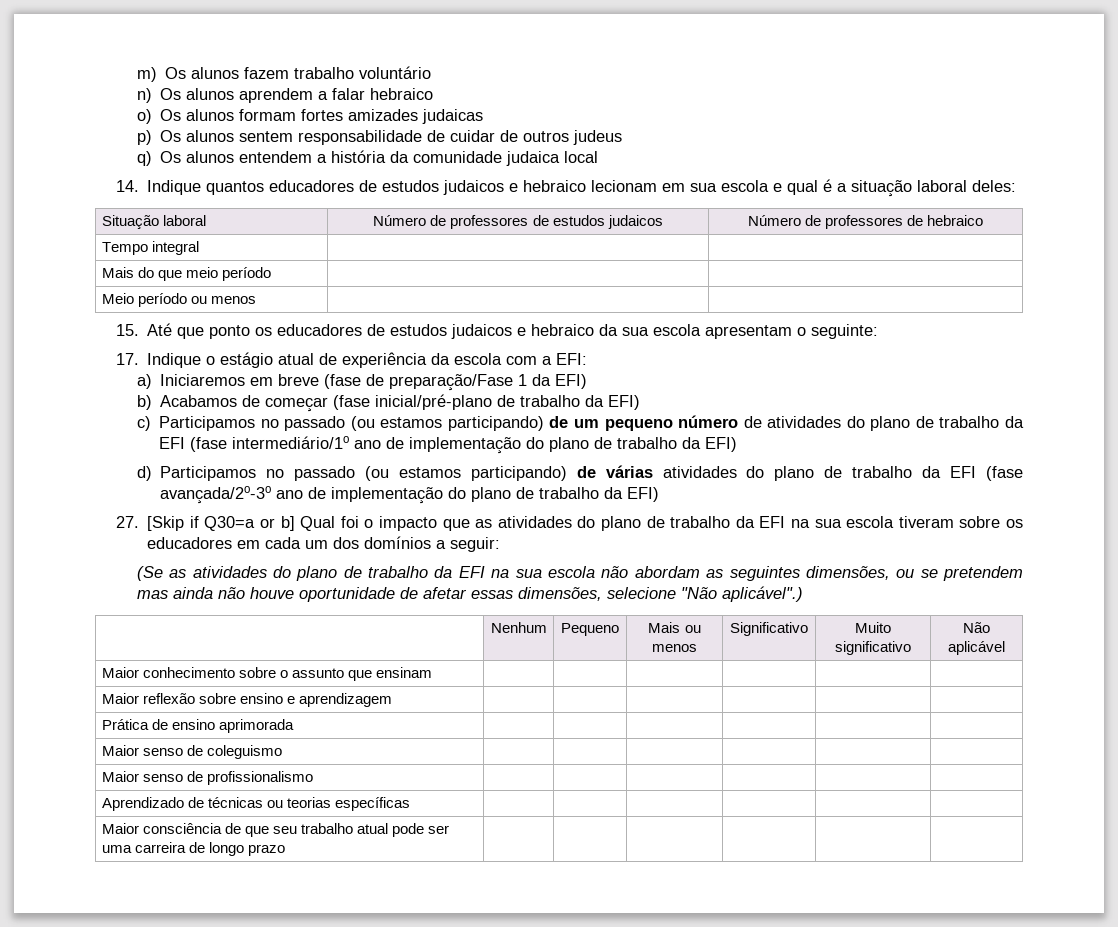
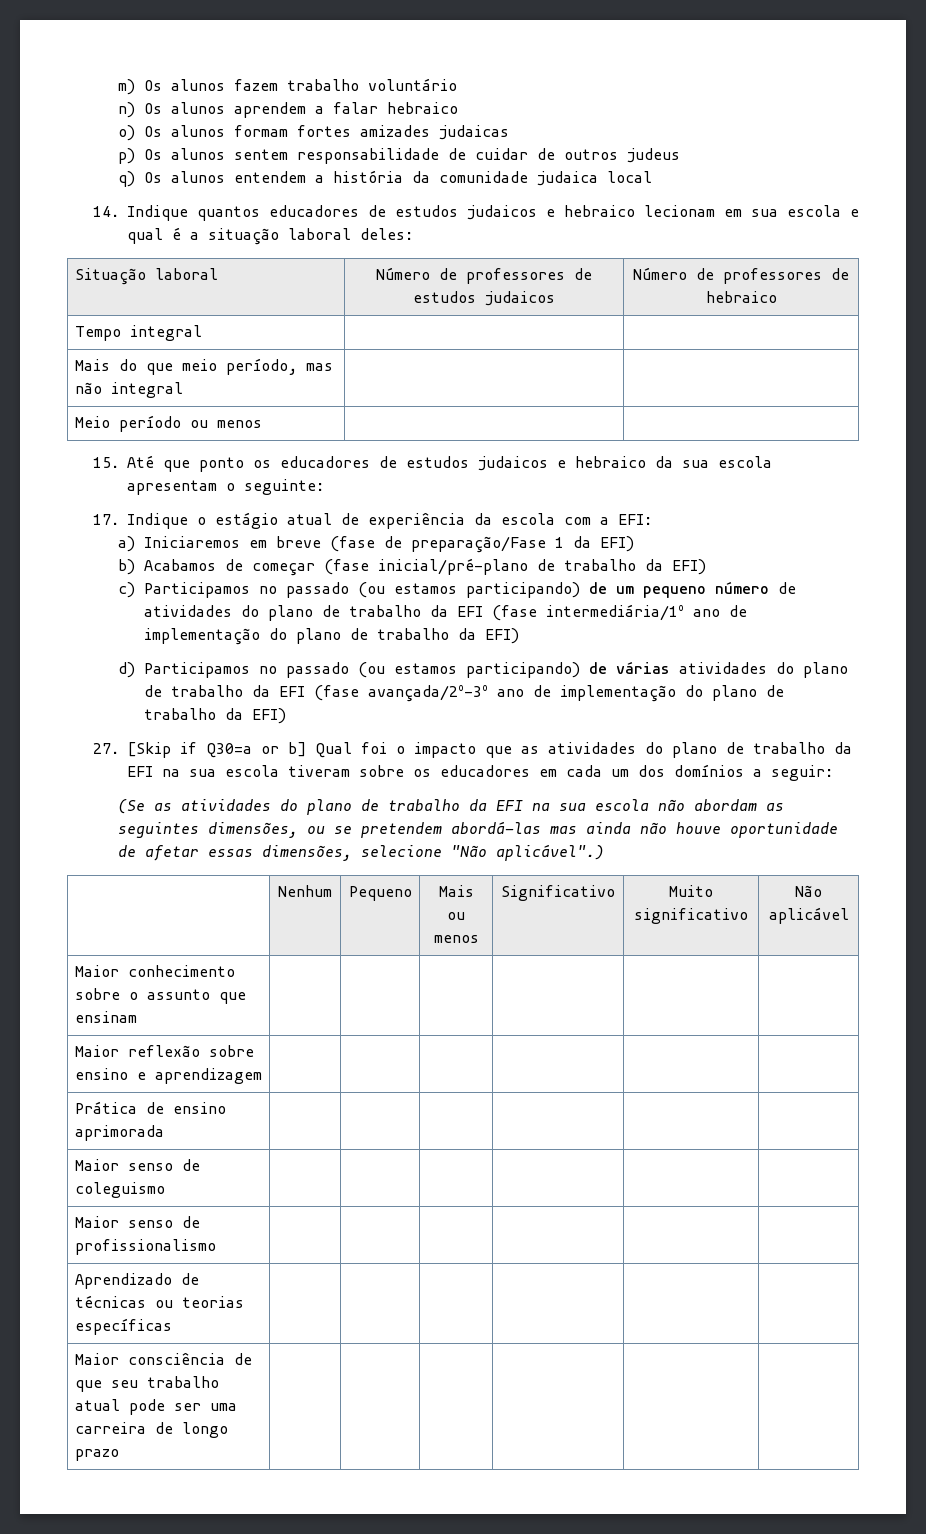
[222,267,272,281] período -> [225,358,333,375] [74,382,183,398] período, mas não integral
[232,436,350,449] intermediário/1o -> [546,604,685,621] intermediária/1o
(1023, 573) none -> [451,821,542,834] abordá-las

